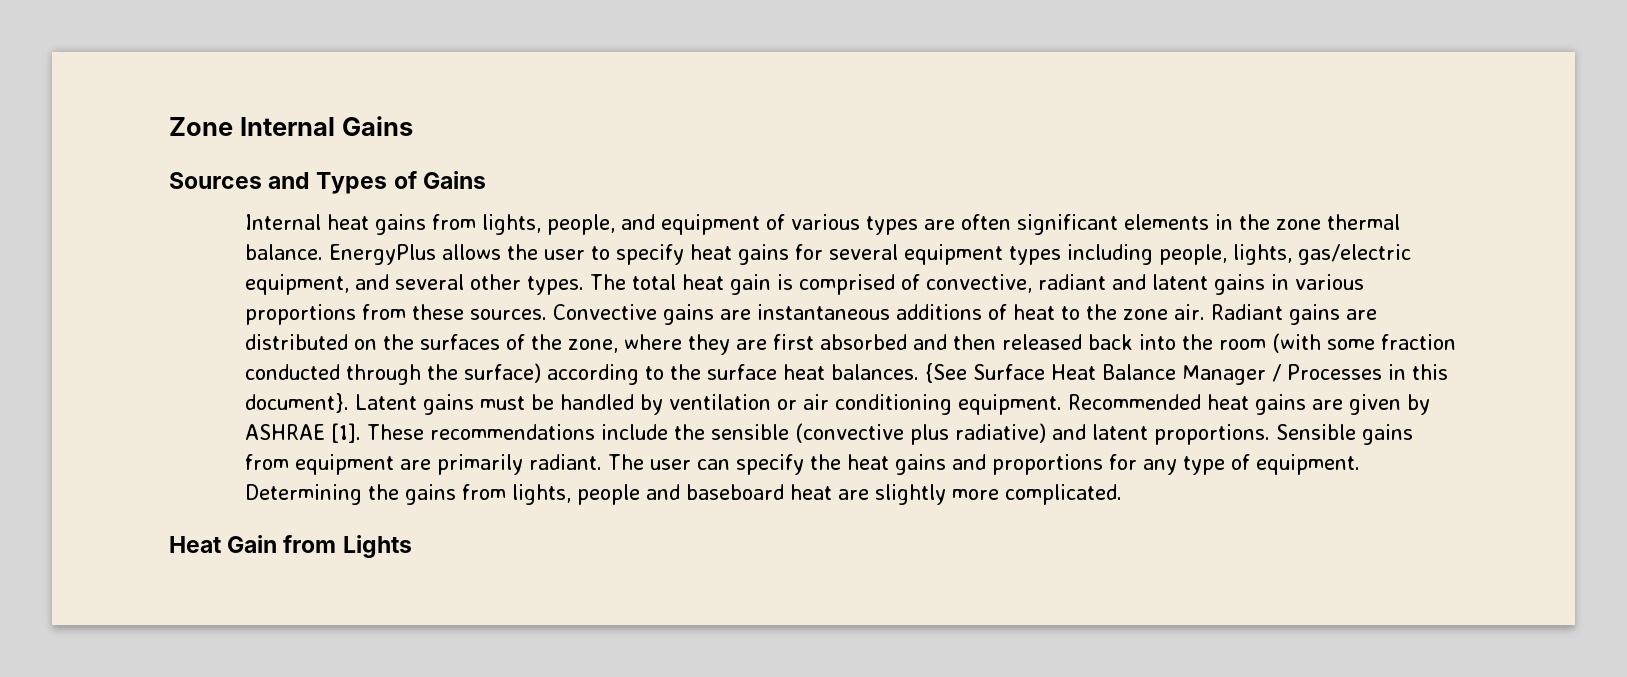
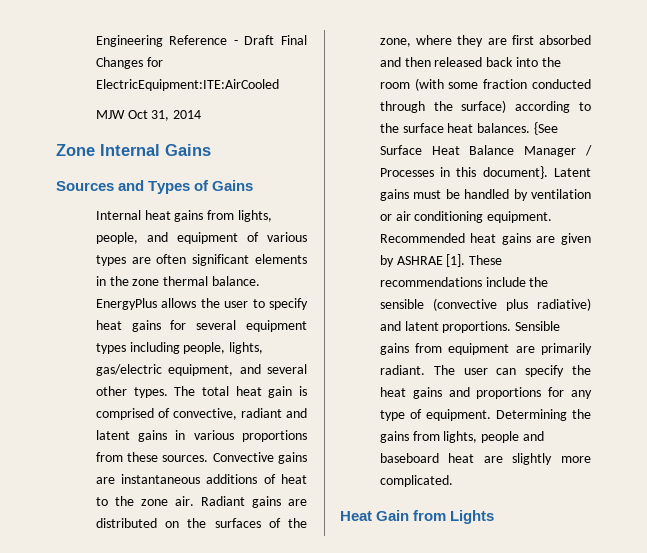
(169, 126) none -> [95,35,307,47] [95,57,163,69] [95,79,279,91] [95,110,202,121] Engineering Reference - Draft Final Changes for ElectricEquipment:ITE:AirCooled // MJW Oct 31, 2014 //

